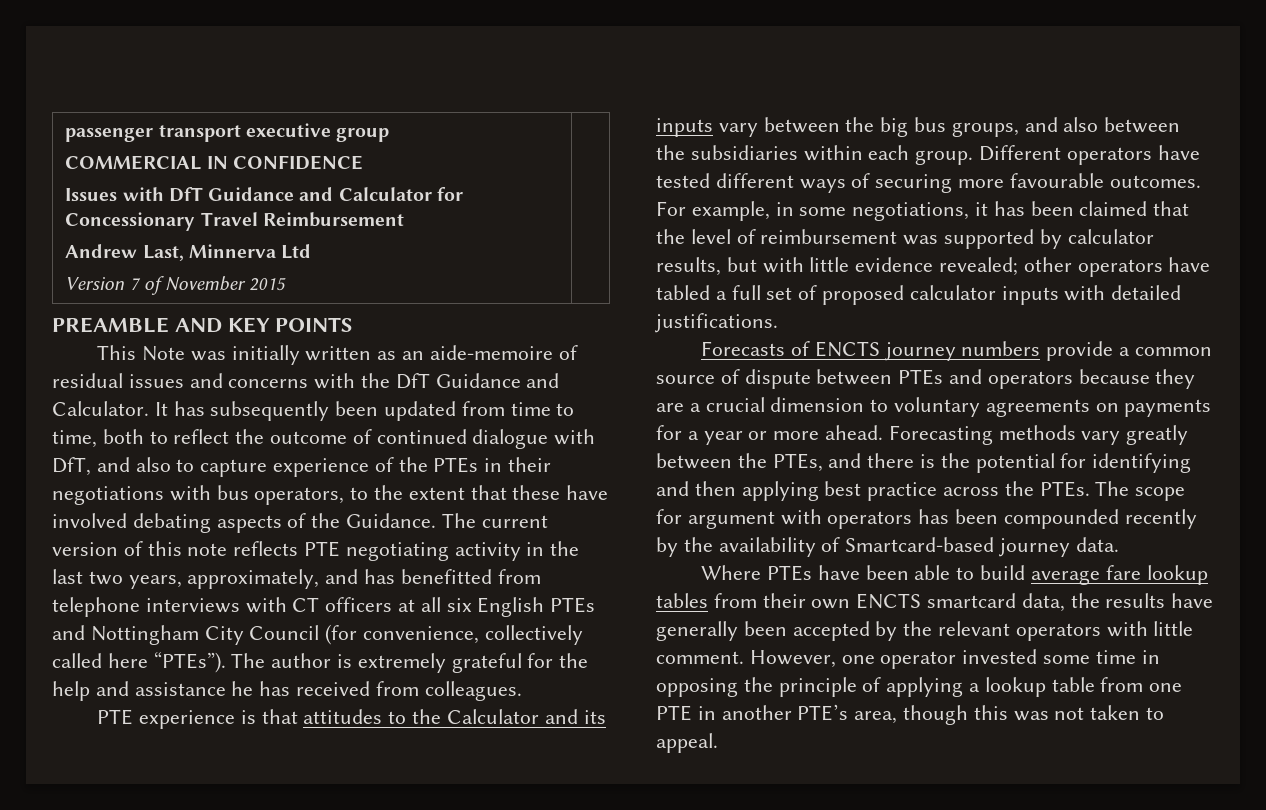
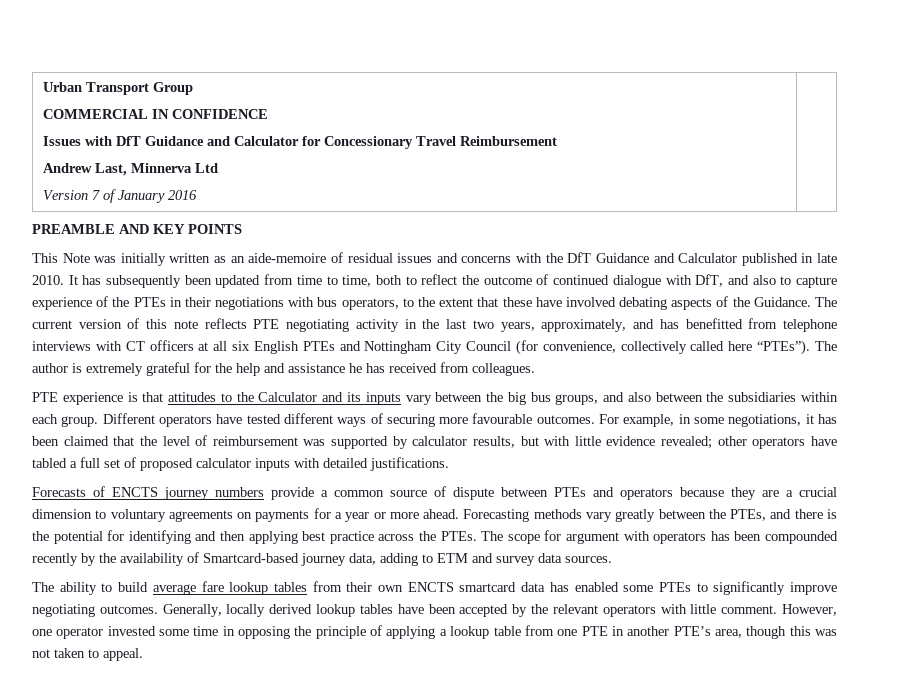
[65,123,390,142] passenger transport executive group -> [42,82,193,95] Urban Transport Group
[165,276,287,291] November 2015 -> [117,190,197,203] January 2016
[52,401,149,416] Calculator. -> [678,253,837,266] [32,275,64,285] Calculator published in late 2010.
[1075,537,1119,552] [701,565,951,581] data. // Where PTEs have been able -> [349,553,612,566] [32,582,97,595] data, adding to ETM and survey data sources. // The ability
[1021,593,1214,612] [656,621,738,641] data, the results have generally -> [521,581,838,595] [32,604,424,617] data has enabled some PTEs to significantly improve negotiating outcomes. Generally, locally derived lookup tables have

